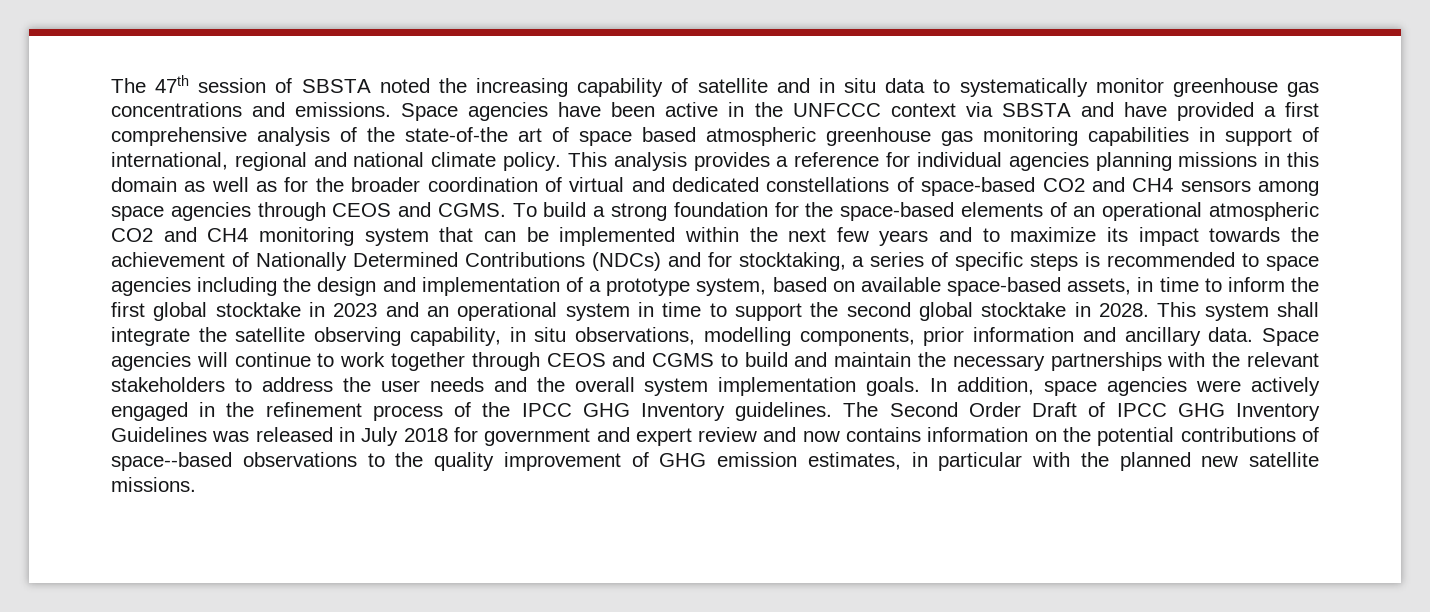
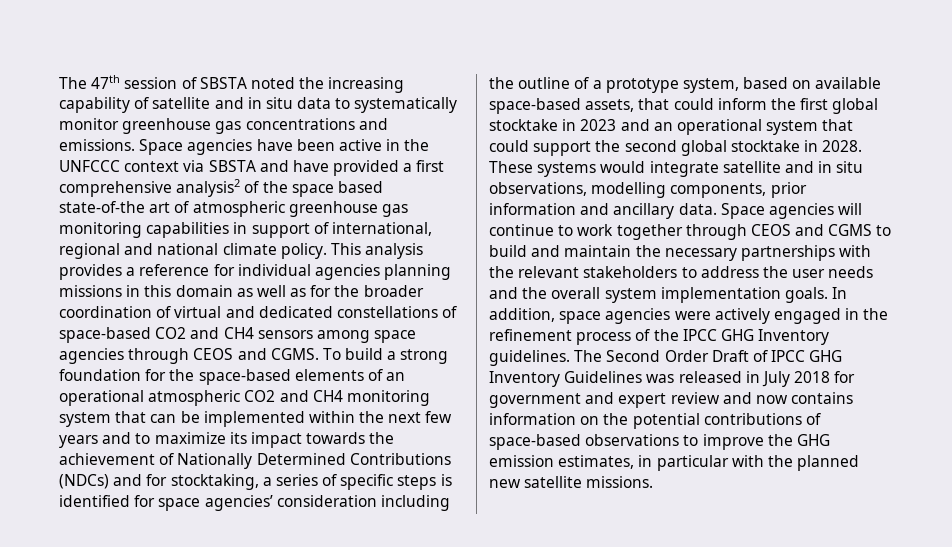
[257,127,395,146] analysis of the -> [176,179,383,197] analysis2 of the space based
[579,127,696,146] space based -> (190, 207) none
[1107,252,1320,271] [111,277,560,296] recommended to space agencies including the design and implementation -> [59,495,450,511] [489,77,571,89] identified for space agencies’ consideration including the outline
[1137,277,1222,292] in time to -> [638,98,714,110] that could
[638,302,727,317] in time to -> [822,119,854,131] [489,140,529,152] that could
[1157,302,1320,321] [111,327,501,346] This system shall integrate the satellite observing capability, -> [489,161,814,177] These systems would integrate satellite and
[111,452,232,471] space-‐based -> [489,434,581,450] space-based
[395,452,649,471] the quality improvement of -> [702,434,793,450] improve the

